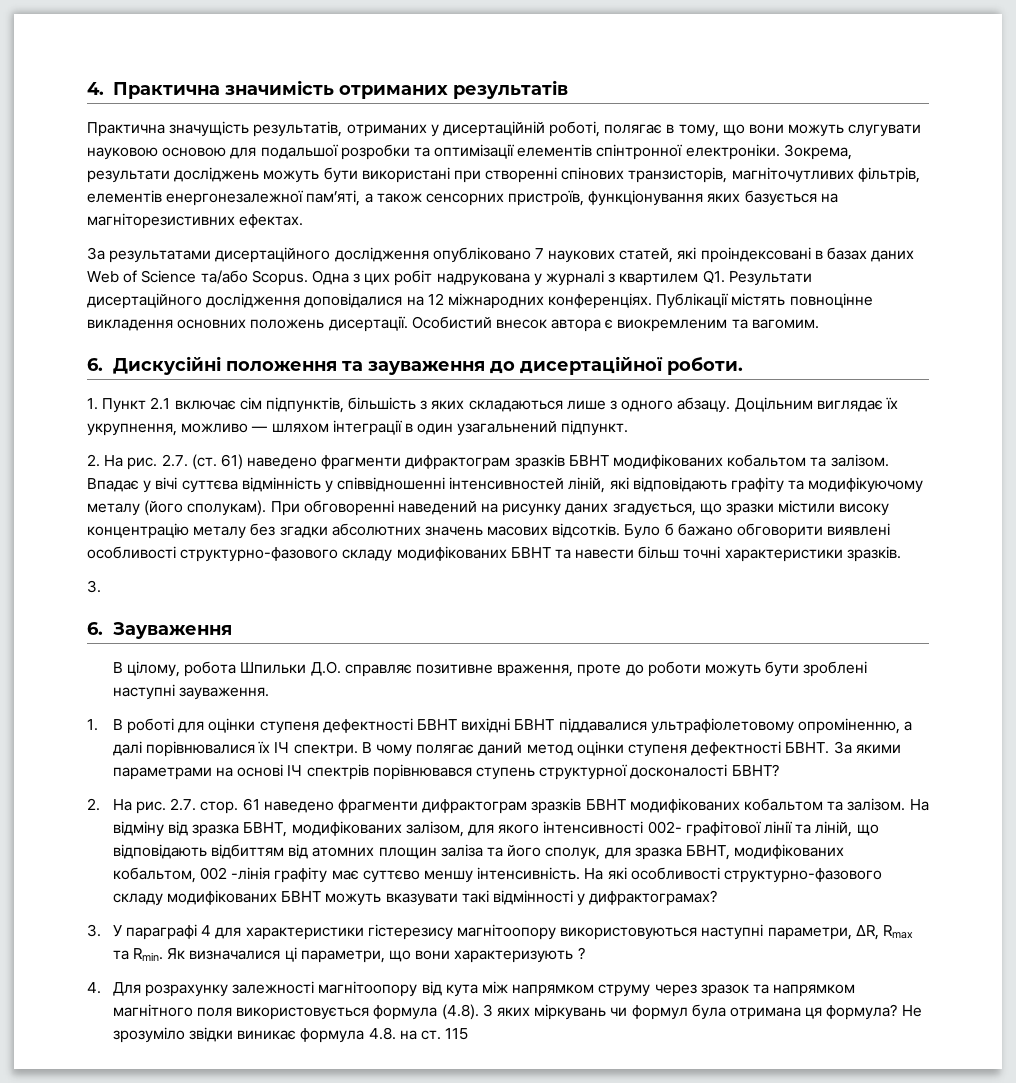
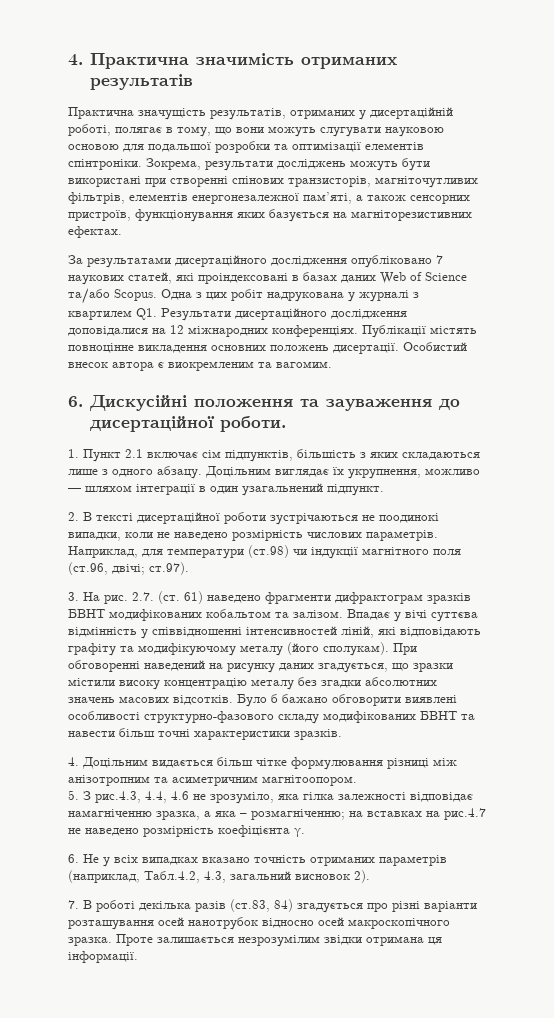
[596,144,780,160] спінтронної електроніки. -> [68,159,142,170] спінтроніки.
(100, 460) none -> [83,512,439,525] [68,530,438,541] [68,545,461,559] [68,562,189,575] [68,592,79,601] В тексті дисертаційної роботи зустрічаються не поодинокі випадки, коли не наведено розмірність числових параметрів. Наприклад, для температури (ст.98) чи індукції магнітного поля (ст.96, двічі; ст.97). // 3.
[87,580,101,593] [87,622,232,639] [112,661,868,677] [112,684,270,700] [87,718,913,734] [112,741,901,757] [112,764,779,780] [87,798,929,814] [112,821,879,837] [112,844,845,860] [112,867,882,883] [112,890,718,906] [87,924,913,940] [112,947,585,963] [87,981,856,997] [112,1004,922,1020] [112,1027,469,1043] 3. // 6. Зауваження // В цілому, робота Шпильки Д.О. справляє позитивне враження, проте до роботи можуть бути зроблені наступні зауваження. // 1. В роботі для оцінки ступеня дефектності БВНТ вихідні БВНТ піддавалися ультрафіолетовому опроміненню, а далі порівнювалися їх ІЧ спектри. В чому полягає даний метод оцінки ступеня дефектності БВНТ. За якими параметрами на основі ІЧ спектрів порівнювався ступень структурної досконалості БВНТ? // 2. На рис. 2.7. стор. 61 наведено фрагменти дифрактограм зразків БВНТ модифікованих кобальтом та залізом. На відміну від зразка БВНТ, модифікованих залізом, для якого інтенсивності 002- графітової лінії та ліній, що відповідають відбиттям від атомних площин заліза та його сполук, для зразка БВНТ, модифікованих кобальтом, 002 -лінія графіту має суттєво меншу інтенсивність. На які особливості структурно-фазового складу модифікованих БВНТ можуть вказувати такі відмінності у дифрактограмах? // 3. У параграфі 4 для характеристики гістерезису магнітоопору використовуються наступні параметри, ΔR, Rmax та Rmin. Як визначалися ці параметри, що вони характеризують ? // 4. Для розрахунку залежності магнітоопору від кута між напрямком струму через зразок та напрямком магнітного поля використовується формула (4.8). З яких міркувань чи формул була отримана ця формула? Не зрозуміло звідки виникає формула 4.8. на ст. 115 -> [68,757,457,770] [68,775,357,786] [68,790,473,804] [68,808,486,820] [68,825,305,837] [68,854,447,867] [68,870,370,883] [68,899,477,913] [68,917,450,930] [68,934,442,947] [68,951,138,963] 4. Доцільним видається більш чітке формулювання різниці між анізотропним та асиметричним магнітоопором. // 5. З рис.4.3, 4.4, 4.6 не зрозуміло, яка гілка залежності відповідає намагніченню зразка, а яка – розмагніченню; на вставках на рис.4.7 не наведено розмірність коефіцієнта γ. // 6. Не у всіх випадках вказано точність отриманих параметрів (наприклад, Табл.4.2, 4.3, загальний висновок 2). // 7. В роботі декілька разів (ст.83, 84) згадується про різні варіанти розташування осей нанотрубок відносно осей макроскопічного зразка. Проте залишається незрозумілим звідки отримана ця інформації.

